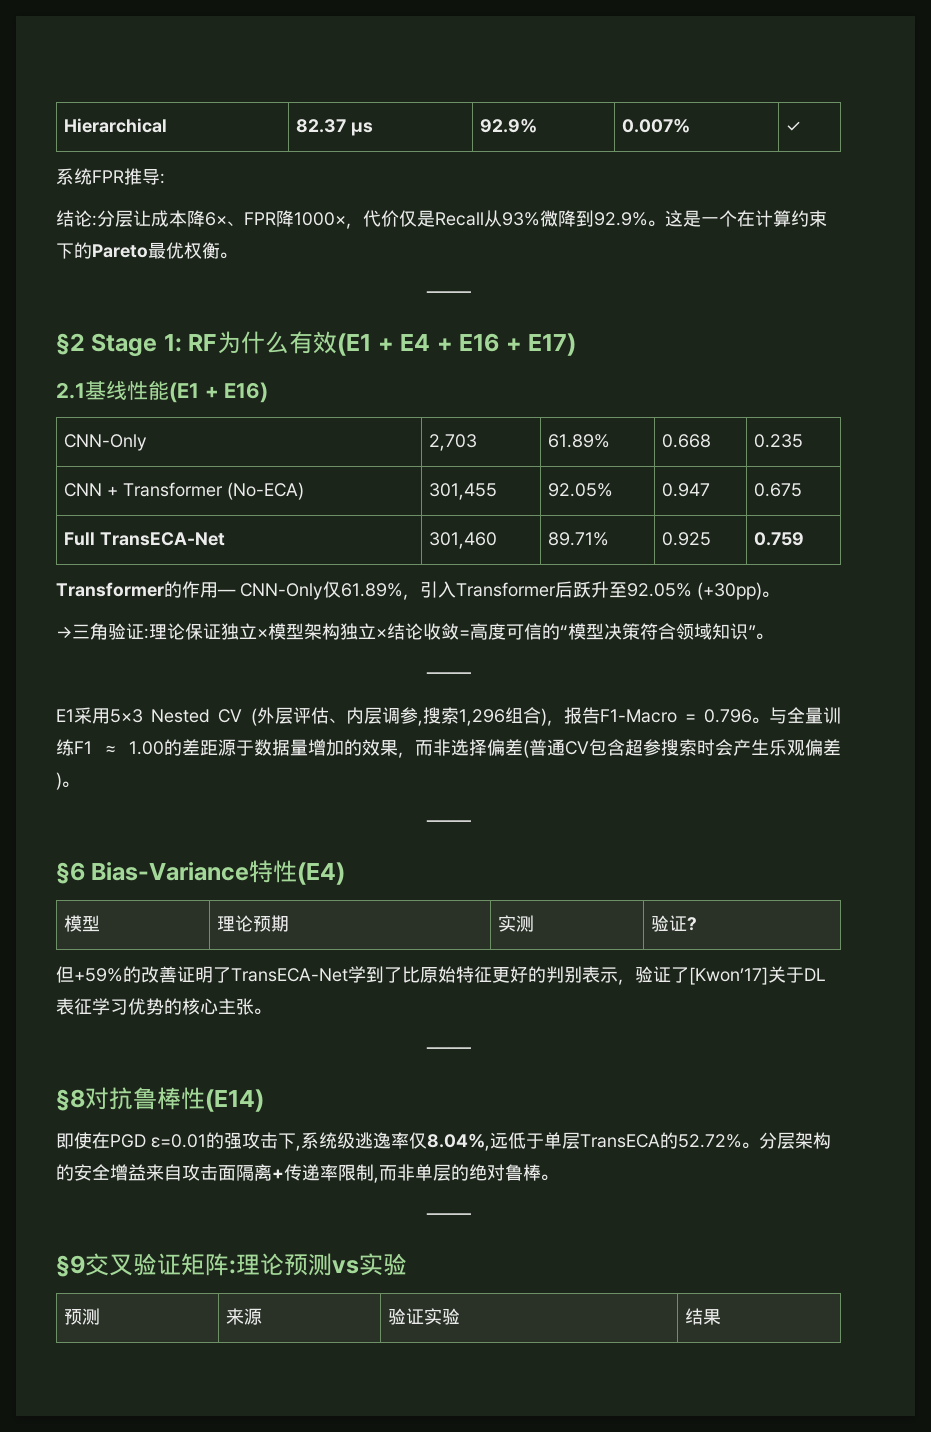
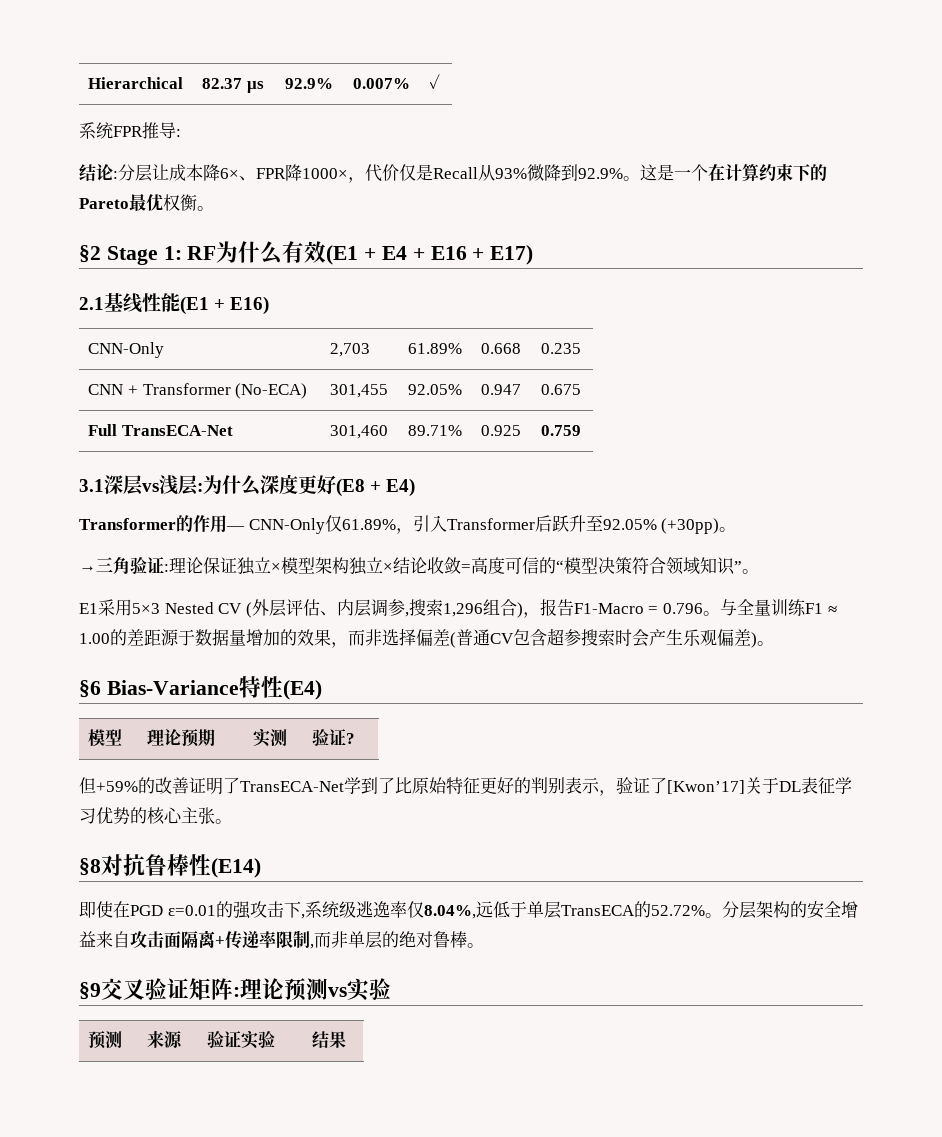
[425,291,471,299] // ──── -> (214, 208) none
(804, 539) none -> [79,474,416,497] // 3.1深层vs浅层:为什么深度更好(E8 + E4)
[425,672,471,680] // ──── -> (759, 571) none
[425,820,471,828] // ──── -> (774, 643) none
[425,1047,471,1055] // ──── -> (232, 821) none
[425,1213,471,1221] // ──── -> (484, 945) none

